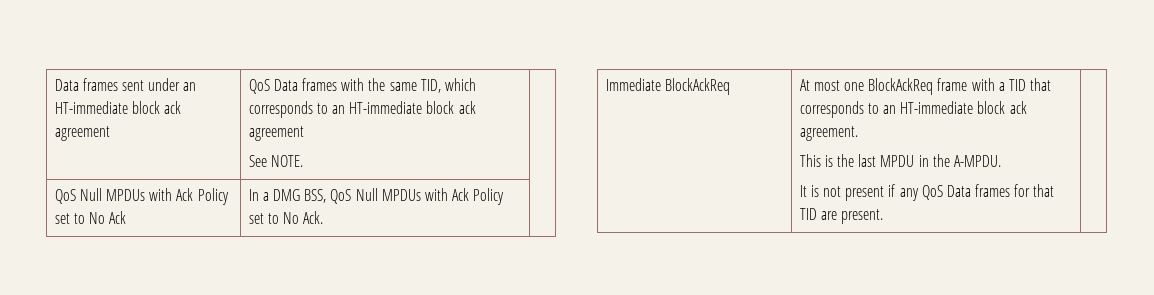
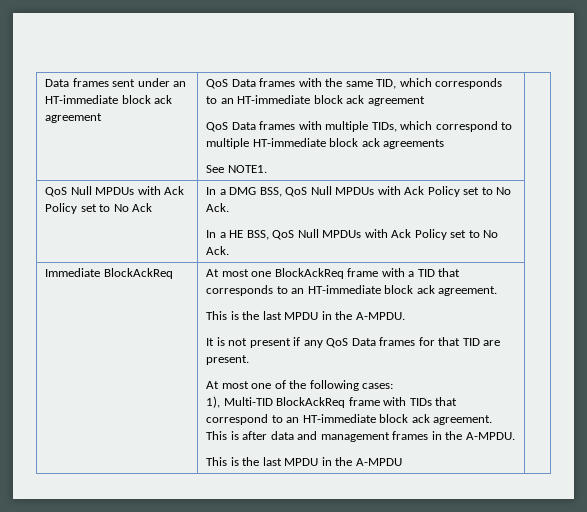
(304, 133) none -> [206,121,513,132] [206,138,445,149] // QoS Data frames with multiple TIDs, which correspond to multiple HT-immediate block ack agreements
[270,155,303,167] NOTE. -> [227,165,267,173] NOTE1.
(324, 217) none -> [206,229,499,240] [206,246,230,255] // In a HE BSS, QoS Null MPDUs with Ack Policy set to No Ack.
(883, 216) none -> [206,380,394,391] [206,396,458,408] [206,414,493,425] [206,431,515,442] [206,457,402,466] // At most one of the following cases: // 1), Multi-TID BlockAckReq frame with TIDs that correspond to an HT-immediate block ack agreement. This is after data and management frames in the A-MPDU. // This is the last MPDU in the A-MPDU

